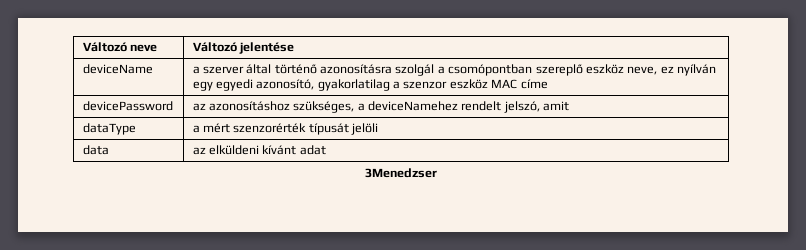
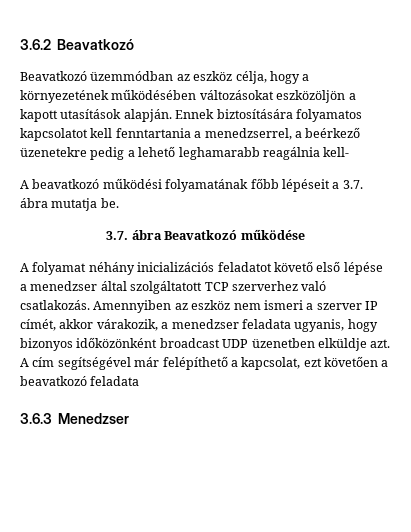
[82,42,157,52] [192,42,294,54] [82,64,153,74] [192,64,717,76] [192,79,548,91] [82,101,173,111] [192,101,570,113] [82,123,136,135] [192,123,379,135] [82,145,109,155] [192,145,326,155] [365,168,437,178] Változó neve | Változó jelentése // deviceName | a szerver által történő azonosításra szolgál a csomópontban szereplő eszköz neve, ez nyílván egy egyedi azonosító, gyakorlatilag a szenzor eszköz MAC címe // devicePassword | az azonosításhoz szükséges, a deviceNamehez rendelt jelszó, amit // dataType | a mért szenzorérték típusát jelöli // data | az elküldeni kívánt adat // 3Menedzser -> [20,39,135,50] [20,71,310,84] [20,89,356,103] [20,109,362,122] [20,127,361,141] [20,146,350,160] [20,178,363,192] [20,198,119,211] [106,229,305,240] [20,261,383,275] [20,281,327,294] [20,300,378,313] [20,319,378,332] [20,337,391,351] [20,356,389,370] [20,376,140,386] [20,413,130,424] 3.6.2 Beavatkozó // Beavatkozó üzemmódban az eszköz célja, hogy a környezetének működésében változásokat eszközöljön a kapott utasítások alapján. Ennek biztosítására folyamatos kapcsolatot kell fenntartania a menedzserrel, a beérkező üzenetekre pedig a lehető leghamarabb reagálnia kell- // A beavatkozó működési folyamatának főbb lépéseit a 3.7. ábra mutatja be. // 3.7. ábra Beavatkozó működése // A folyamat néhány inicializációs feladatot követő első lépése a menedzser által szolgáltatott TCP szerverhez való csatlakozás. Amennyiben az eszköz nem ismeri a szerver IP címét, akkor várakozik, a menedzser feladata ugyanis, hogy bizonyos időközönként broadcast UDP üzenetben elküldje azt. A cím segítségével már felépíthető a kapcsolat, ezt követően a beavatkozó feladata // 3.6.3 Menedzser

